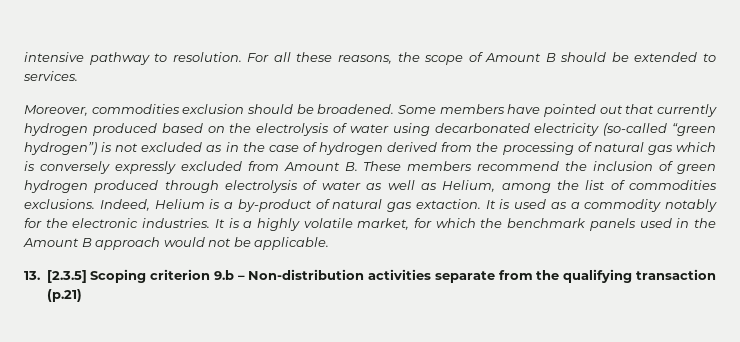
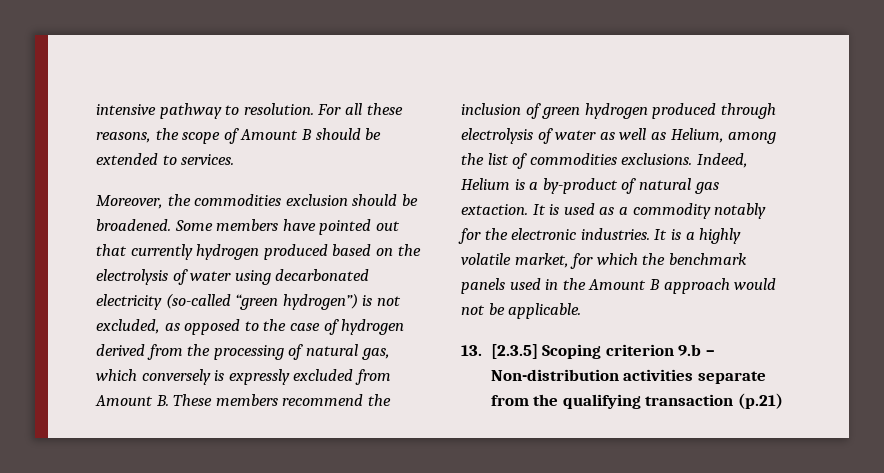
(88, 110) none -> [167,194,191,206] the
[141,142,239,152] excluded as in -> [96,319,259,335] excluded, as opposed to
[647,142,717,155] [24,161,110,174] gas which is conversely -> [361,348,390,360] [96,369,225,385] gas, which conversely is

